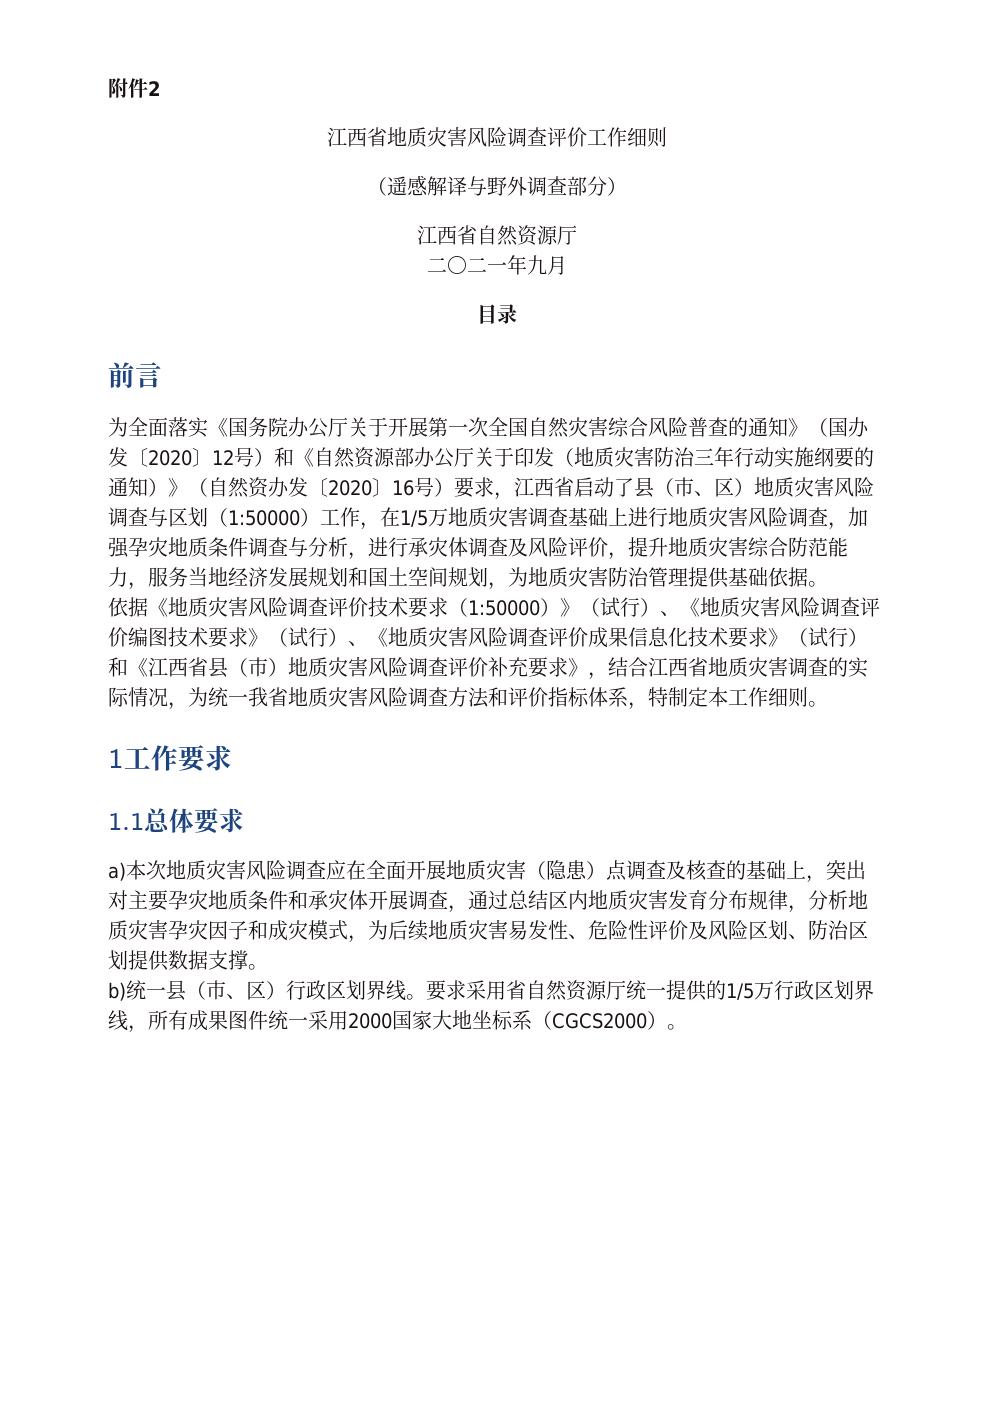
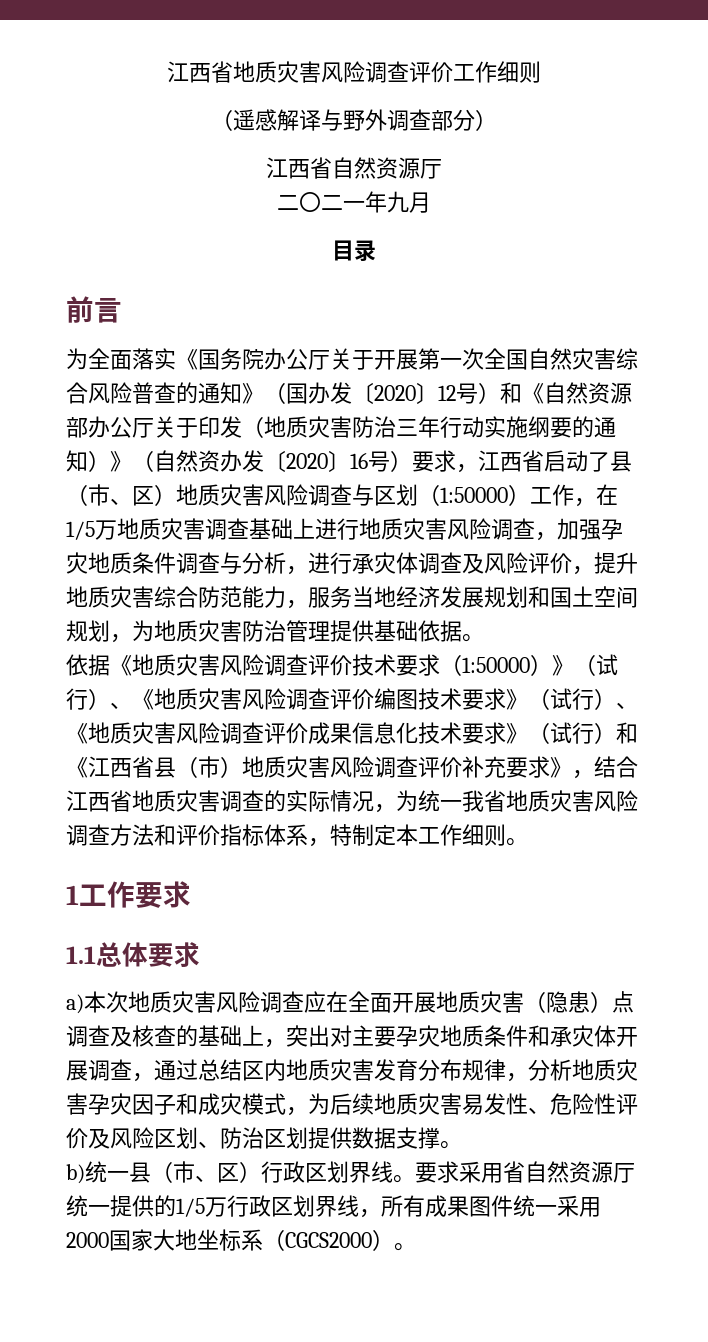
[108,78,161,98] 附件2 // -> (167, 72) none

